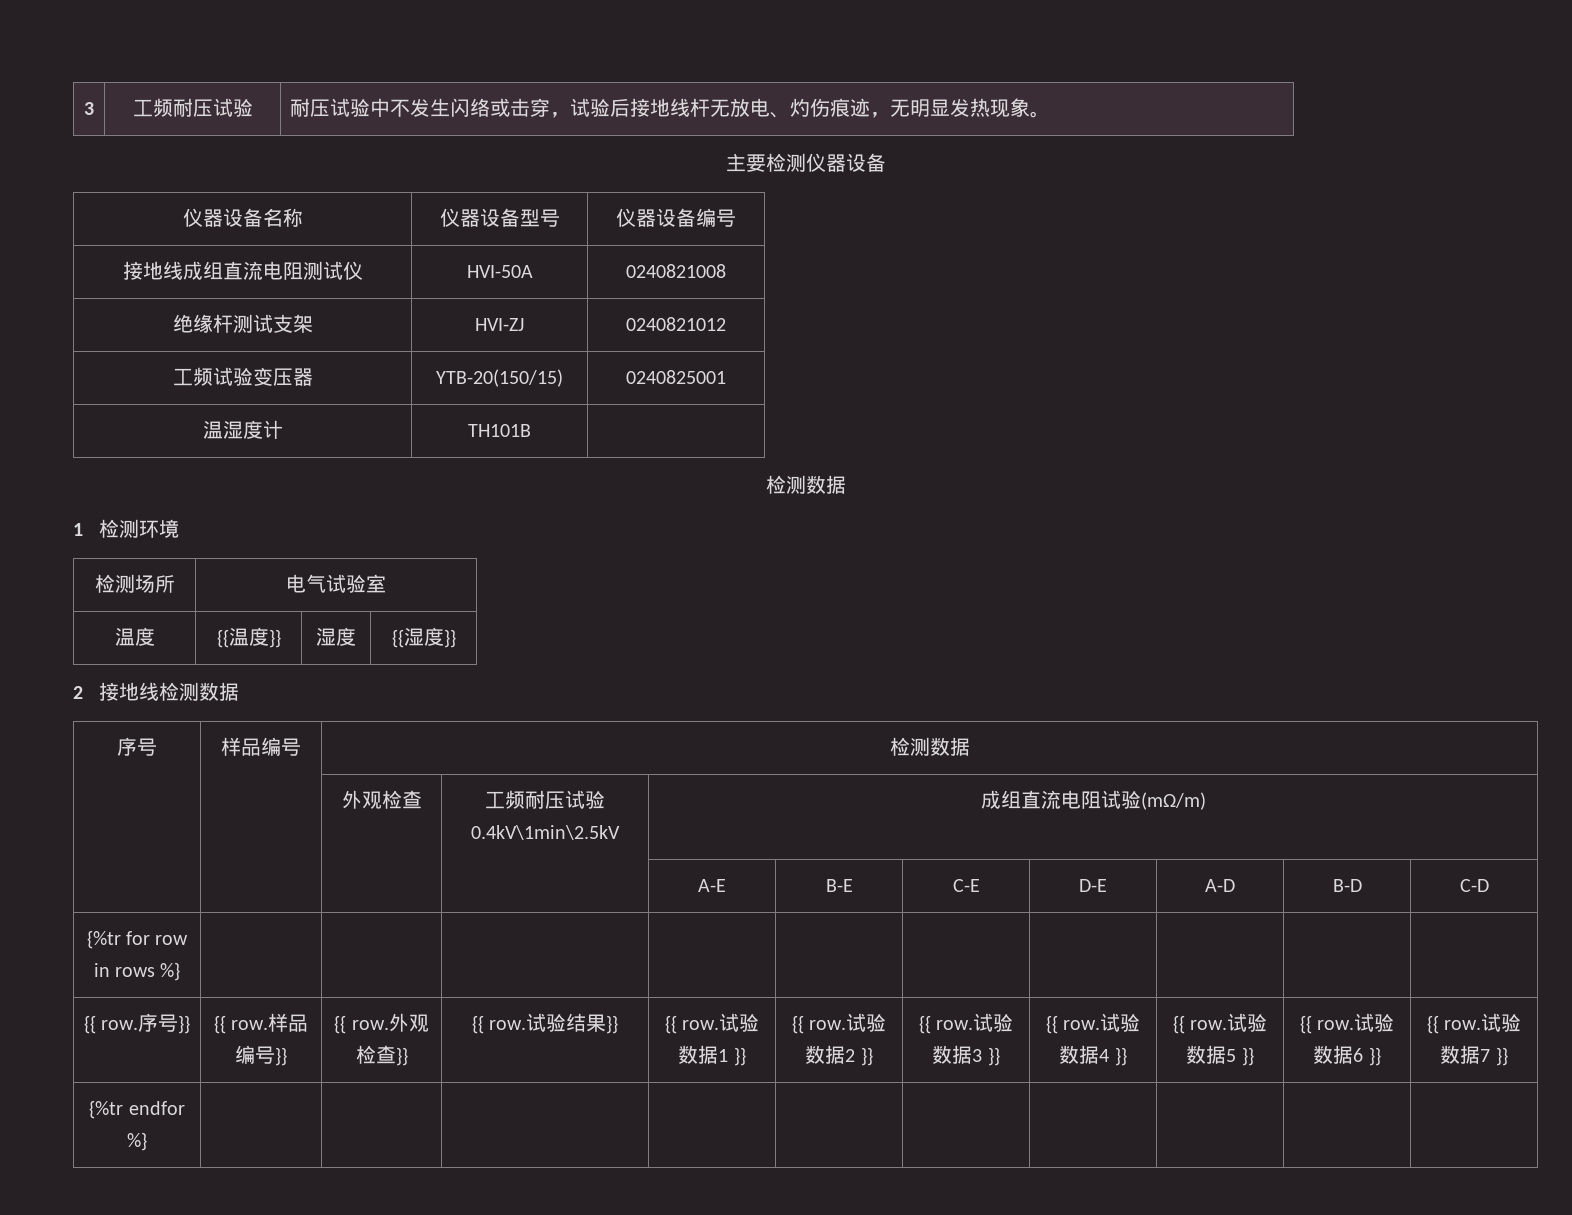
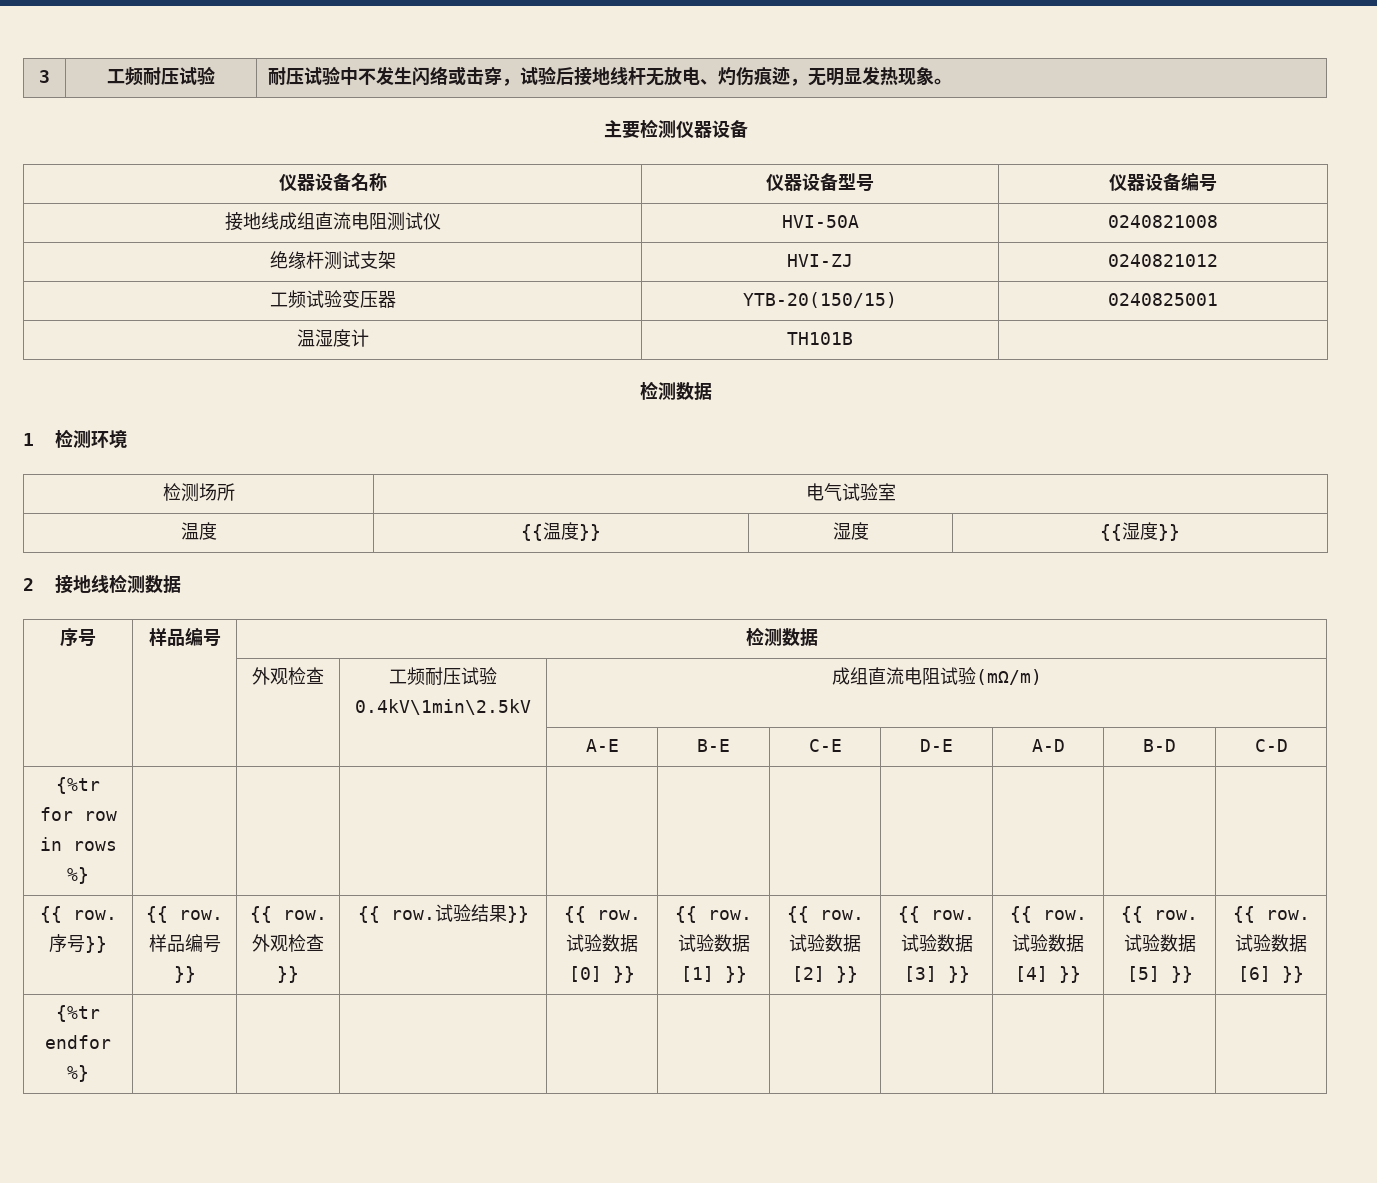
[718,1047,746,1066] [791,1013,887,1034] [805,1045,873,1066] [918,1013,1014,1034] [932,1045,1000,1066] [1045,1013,1141,1034] [1059,1045,1127,1066] [1172,1013,1268,1034] [1186,1045,1254,1066] [1299,1013,1395,1034] [1313,1045,1381,1066] [1426,1013,1522,1034] [1440,1045,1491,1064] 1 }} | {{ row.试验数据2 }} | {{ row.试验数据3 }} | {{ row.试验数据4 }} | {{ row.试验数据5 }} | {{ row.试验数据6 }} | {{ row.试验数据7 -> [569,966,635,983] [675,906,752,923] [677,934,750,952] [680,966,747,983] [786,906,864,923] [789,934,861,952] [792,966,858,983] [898,906,975,923] [900,934,973,952] [903,966,970,983] [1009,906,1087,923] [1012,934,1084,952] [1015,966,1081,983] [1121,906,1198,923] [1123,934,1196,952] [1126,966,1193,983] [1232,906,1310,923] [1235,934,1307,952] [1238,966,1271,982] [0] }} | {{ row.试验数据[1] }} | {{ row.试验数据[2] }} | {{ row.试验数据[3] }} | {{ row.试验数据[4] }} | {{ row.试验数据[5] }} | {{ row.试验数据[6]

